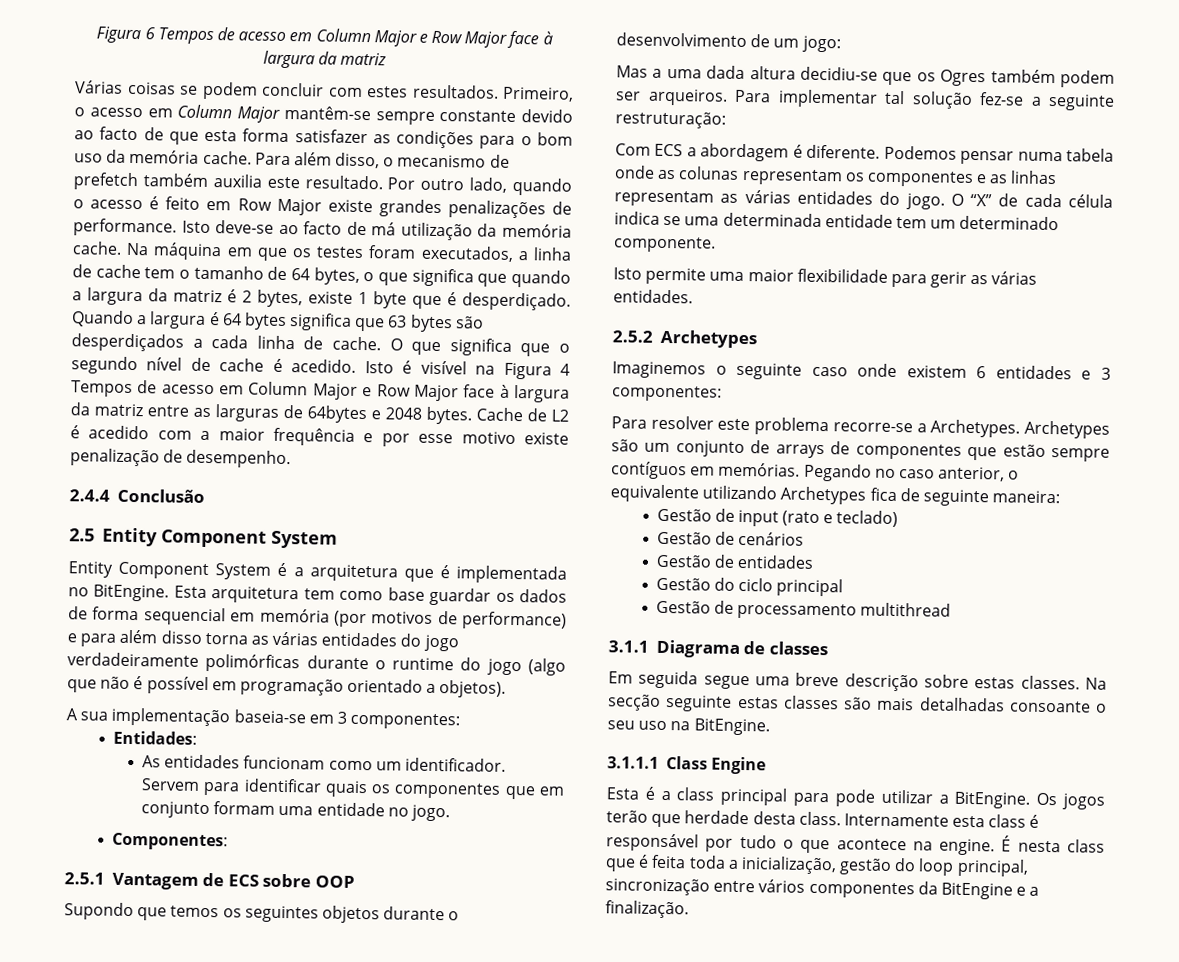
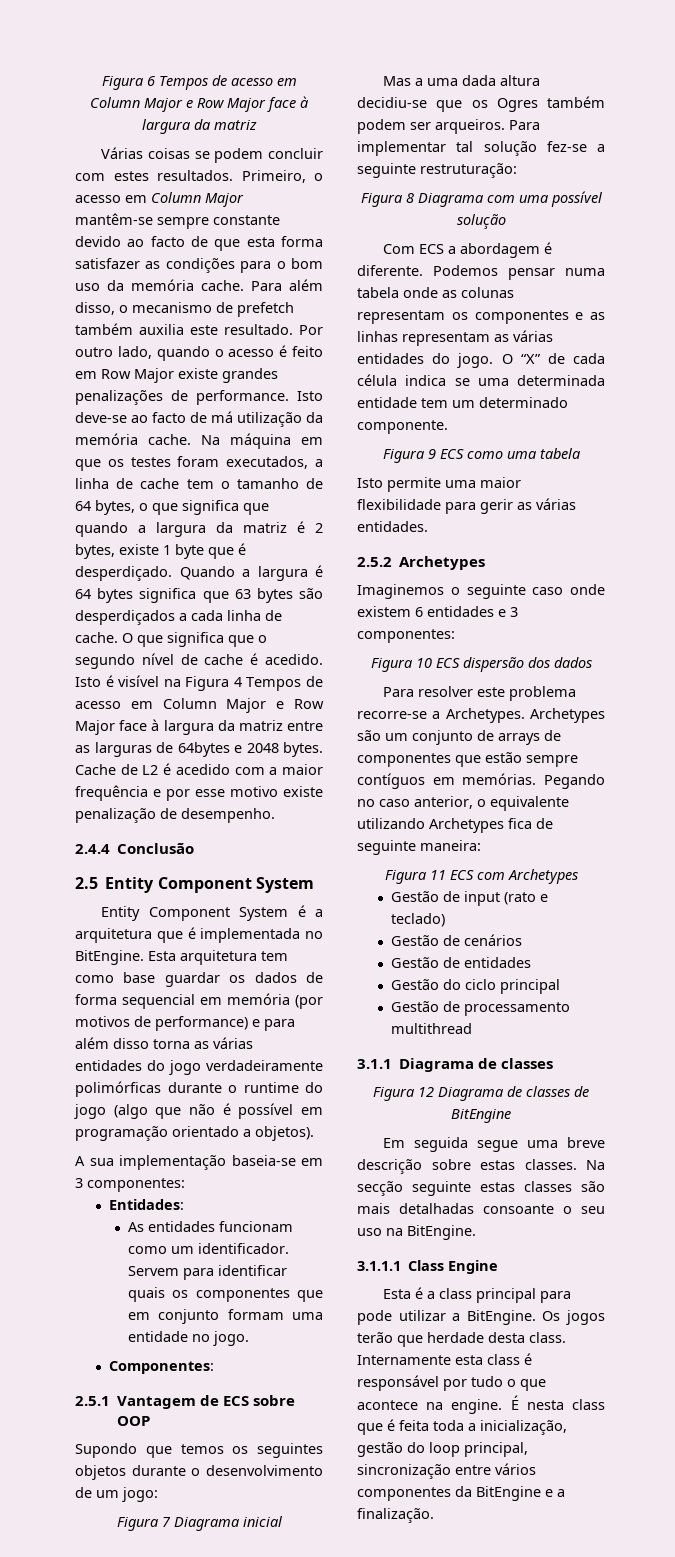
(841, 44) none -> [116,1516,283,1531] // Figura 7 Diagrama inicial
(726, 120) none -> [360,191,603,207] [456,214,506,229] // Figura 8 Diagrama com uma possível solução
(716, 244) none -> [382,448,580,463] // Figura 9 ECS como uma tabela
(722, 393) none -> [370,657,592,672] // Figura 10 ECS dispersão dos dados
(1061, 497) none -> [384,869,578,884] // Figura 11 ECS com Archetypes
(828, 648) none -> [373,1086,589,1101] [451,1109,511,1123] // Figura 12 Diagrama de classes de BitEngine

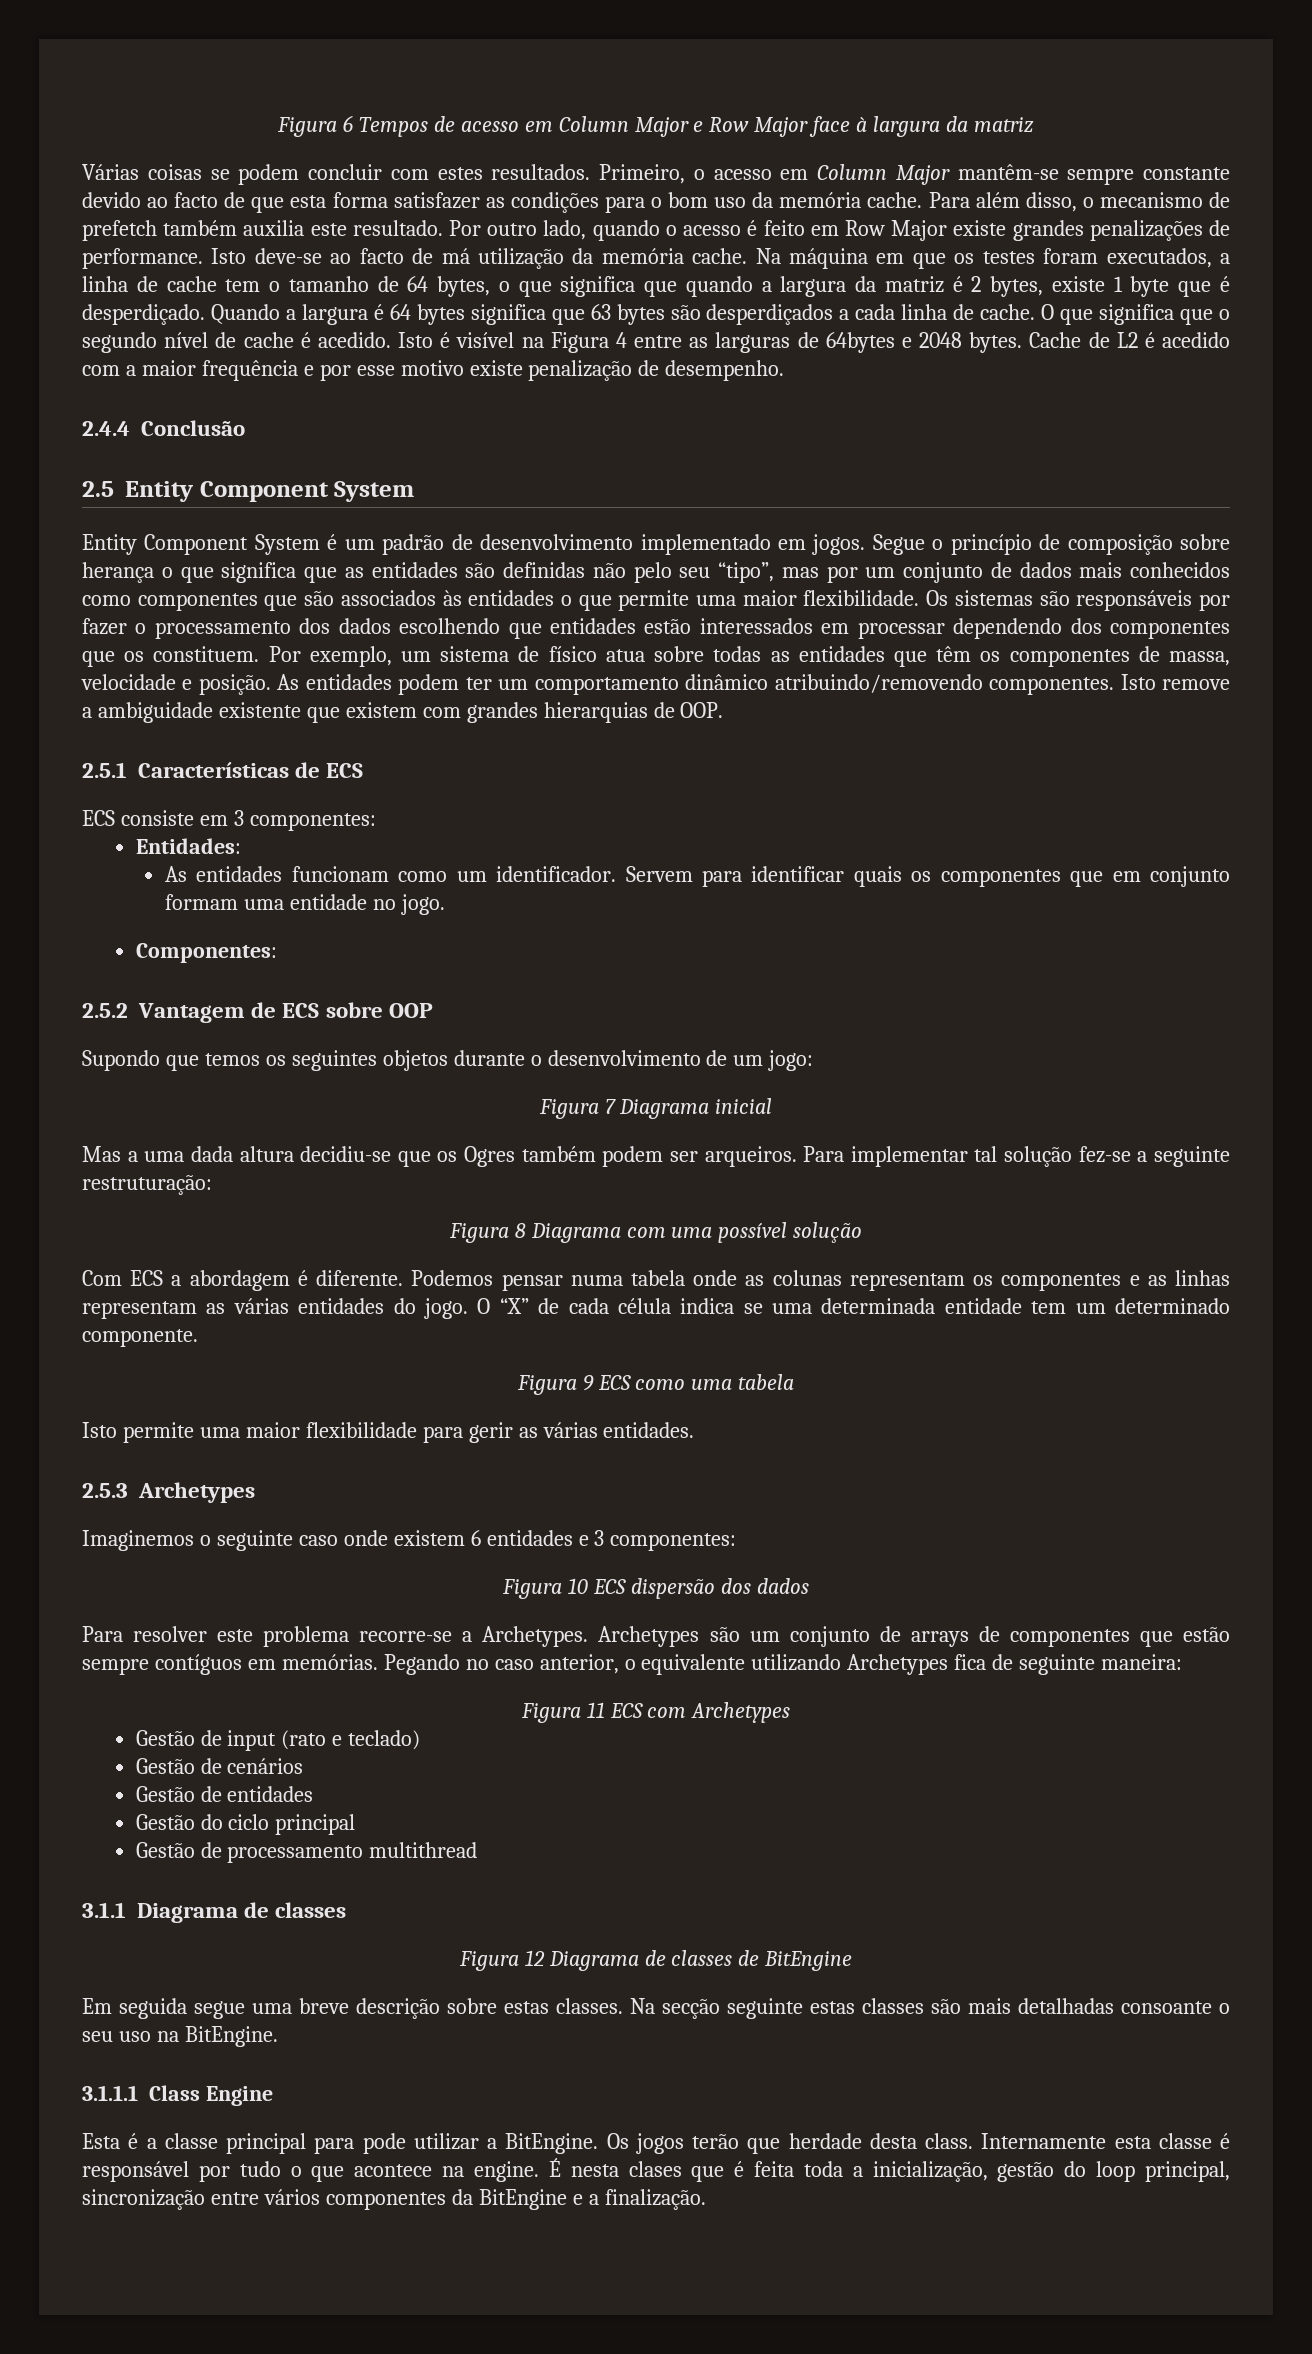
[246,676,323,691] [75,698,324,713] [75,719,283,735] Tempos de acesso em Column Major e Row Major face à largura da matriz -> (627, 340) none
[315,909,323,917] [75,927,323,943] [75,950,288,965] [75,972,323,987] [75,993,323,1009] [75,1016,295,1031] [75,1037,253,1049] [75,1060,323,1075] [75,1081,323,1097] [74,1103,323,1119] [75,1126,314,1141] [75,1155,296,1170] a arquitetura que é implementada no BitEngine. Esta arquitetura tem como base guardar os dados de forma sequencial em memória (por motivos de performance) e para além disso torna as várias entidades do jogo verdadeiramente polimórficas durante o runtime do jogo (algo que não é possível em programação orientado a objetos). // A sua implementação baseia-se -> [344,534,1230,555] [82,562,1230,583] [82,590,1231,611] [82,618,1230,639] [82,646,1231,667] [81,674,1230,695] [82,702,724,723] [82,762,364,778] [82,810,194,826] um padrão de desenvolvimento implementado em jogos. Segue o princípio de composição sobre herança o que significa que as entidades são definidas não pelo seu “tipo”, mas por um conjunto de dados mais conhecidos como componentes que são associados às entidades o que permite uma maior flexibilidade. Os sistemas são responsáveis por fazer o processamento dos dados escolhendo que entidades estão interessados em processar dependendo dos componentes que os constituem. Por exemplo, um sistema de físico atua sobre todas as entidades que têm os componentes de massa, velocidade e posição. As entidades podem ter um comportamento dinâmico atribuindo/removendo componentes. Isto remove a ambiguidade existente que existem com grandes hierarquias de OOP. // 2.5.1 Características de ECS // ECS consiste
[75,1396,110,1406] 2.5.1 -> [82,1003,128,1018] 2.5.2
[357,557,392,567] 2.5.2 -> [82,1483,128,1498] 2.5.3
[439,1288,473,1299] class -> [164,2133,218,2149] classe
[487,1354,520,1365] class -> [1158,2133,1212,2149] classe
[572,1399,605,1410] class -> [628,2161,682,2177] clases

